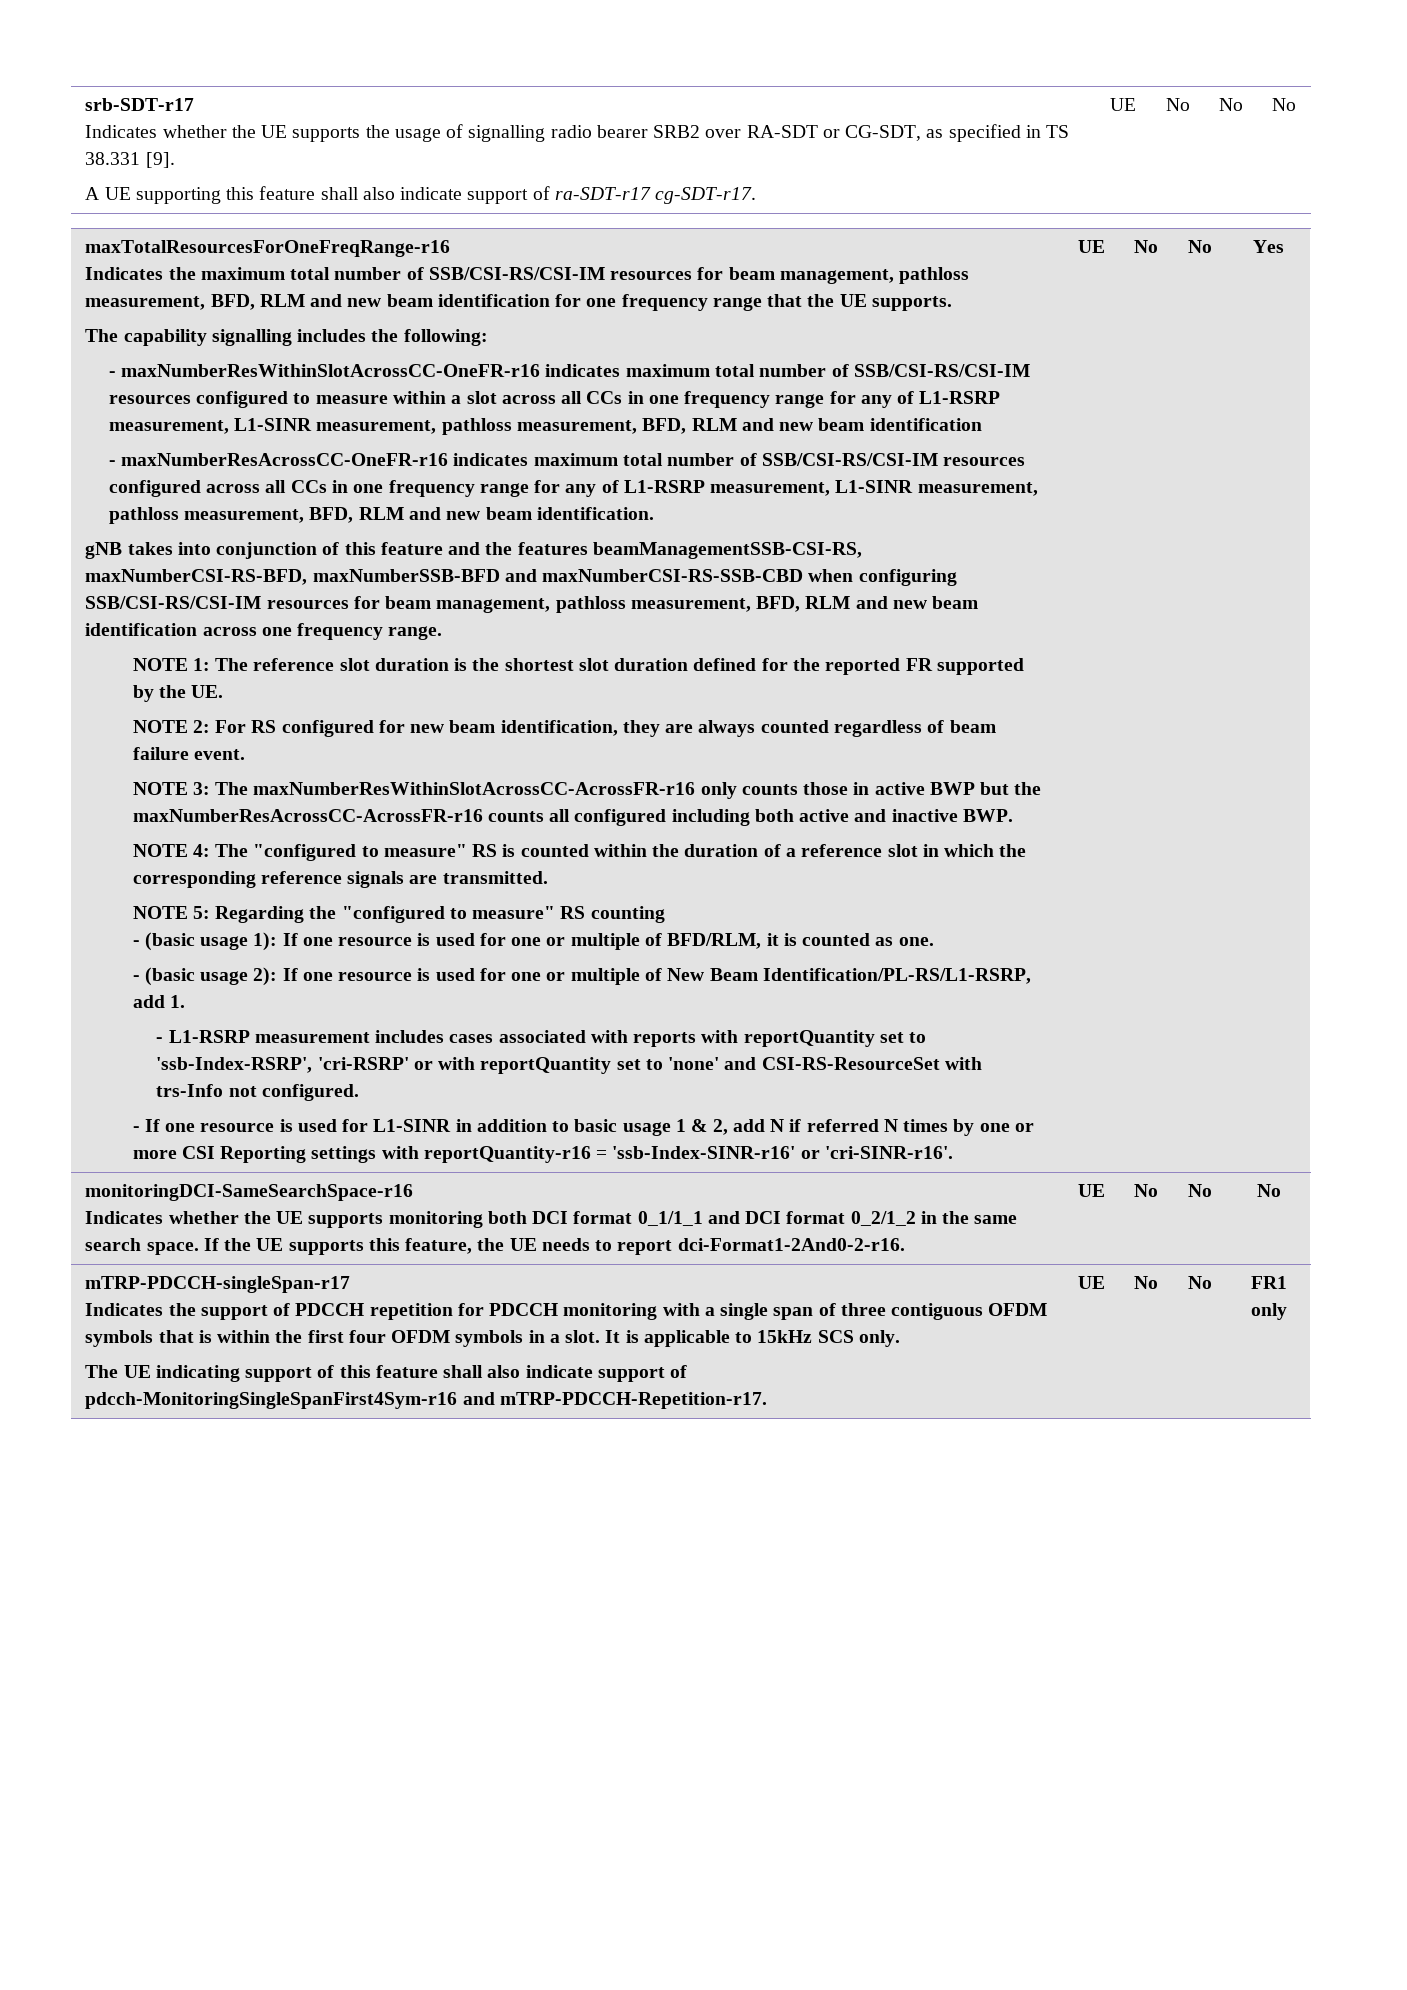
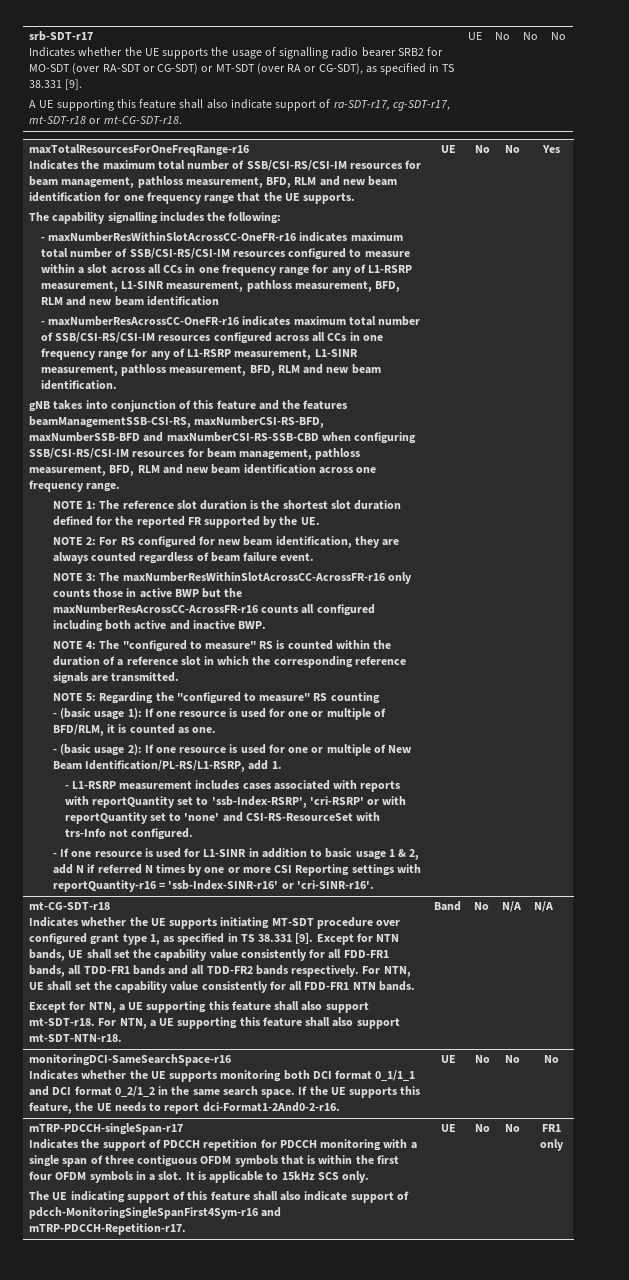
[705,125,922,141] over RA-SDT or CG-SDT, -> [426,47,443,56] [29,63,363,75] for MO-SDT (over RA-SDT or CG-SDT) or MT-SDT (over RA or CG-SDT),
[554,187,757,204] ra-SDT-r17 cg-SDT-r17. -> [333,100,450,111] [29,116,182,124] ra-SDT-r17, cg-SDT-r17, mt-SDT-r18 or mt-CG-SDT-r18.
(1284, 246) none -> [29,902,111,910] [29,917,401,929] [29,933,399,945] [29,949,389,961] [29,965,411,977] [29,981,415,993] [29,1001,369,1013] [29,1017,400,1029] [29,1034,123,1042] [434,901,462,911] [474,902,490,910] [502,901,522,912] [534,901,554,912] // mt-CG-SDT-r18 // Indicates whether the UE supports initiating MT-SDT procedure over configured grant type 1, as specified in TS 38.331 [9]. Except for NTN bands, UE shall set the capability value consistently for all FDD-FR1 bands, all TDD-FR1 bands and all TDD-FR2 bands respectively. For NTN, UE shall set the capability value consistently for all FDD-FR1 NTN bands. // Except for NTN, a UE supporting this feature shall also support mt-SDT-r18. For NTN, a UE supporting this feature shall also support mt-SDT-NTN-r18. | Band | No | N/A | N/A

